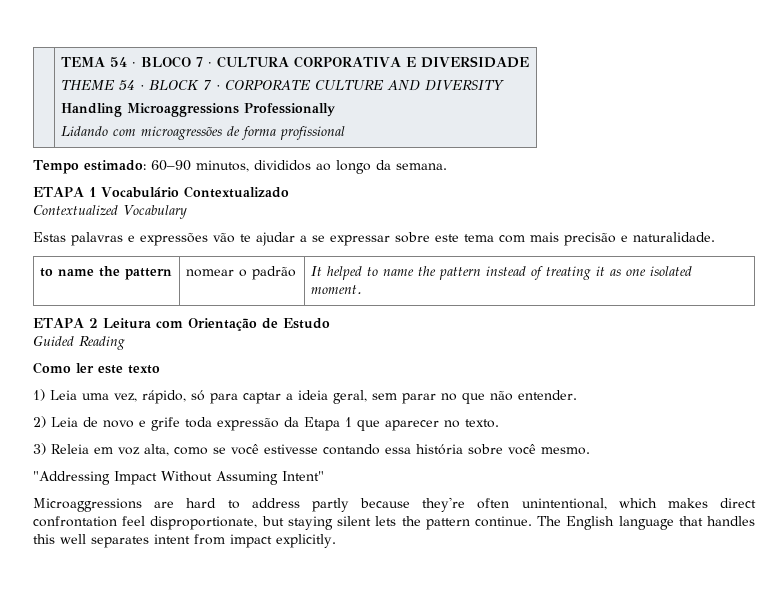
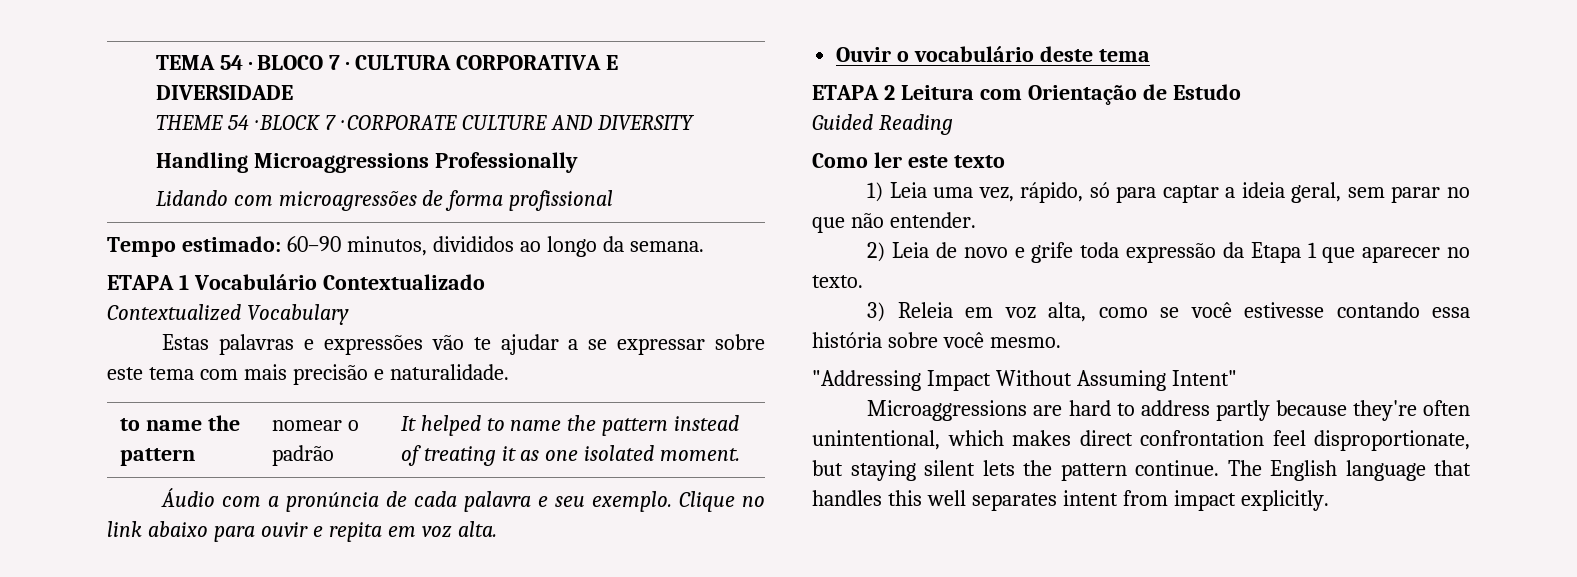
(363, 289) none -> [161,488,766,512] [107,521,497,542] [836,46,1150,62] // Áudio com a pronúncia de cada palavra e seu exemplo. Clique no link abaixo para ouvir e repita em voz alta. // Ouvir o vocabulário deste tema

